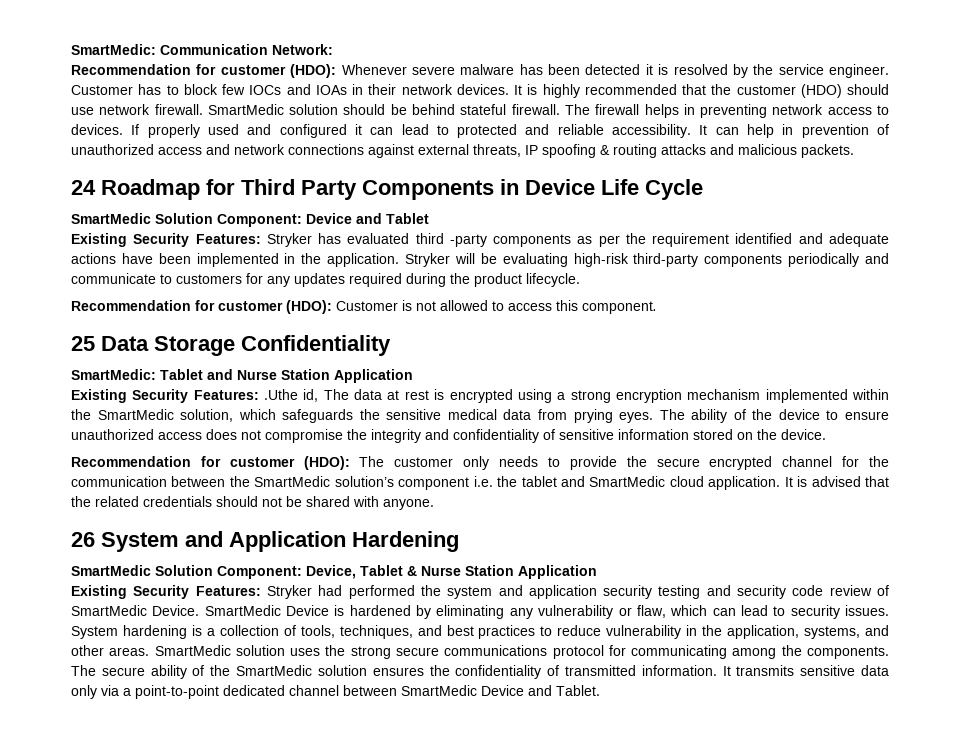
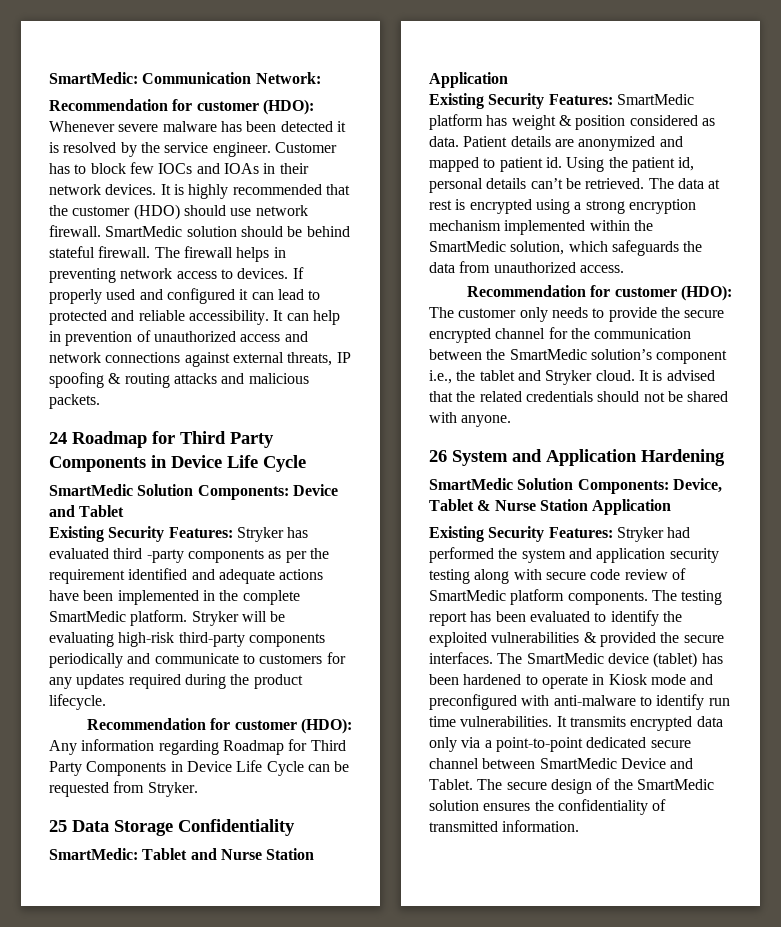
[217,214,302,227] Component: -> [197,485,289,500] Components:
[327,253,400,267] application. -> [242,590,300,605] [49,610,188,626] complete SmartMedic platform.
[336,300,657,314] Customer is not allowed to access this component. -> [49,739,346,755] [49,760,350,776] [49,781,198,797] Any information regarding Roadmap for Third Party Components in Device Life Cycle can be requested from Stryker.
[264,389,319,402] .Uthe id, -> [616,94,694,105] [429,114,715,130] [429,136,683,151] [429,157,695,172] [429,178,645,193] SmartMedic platform has weight & position considered as data. Patient details are anonymized and mapped to patient id. Using the patient id, personal details can’t be retrieved.
[386,409,889,423] [71,429,826,443] sensitive medical data from prying eyes. The ability of the device to ensure unauthorized access does not compromise the integrity and confidentiality of sensitive information stored on the device. -> [429,261,624,273] data from unauthorized access.
[473,476,493,487] i.e. -> [429,370,452,384] i.e.,
[589,476,781,490] SmartMedic cloud application. -> [545,370,635,385] Stryker cloud.
[217,566,302,579] Component: -> [577,479,669,494] Components:
[706,585,787,599] and security -> [474,569,586,584] along with secure
[152,605,890,619] [71,625,890,639] [71,645,890,659] Device. SmartMedic Device is hardened by eliminating any vulnerability or flaw, which can lead to security issues. System hardening is a collection of tools, techniques, and best practices to reduce vulnerability in the application, systems, and other areas. SmartMedic solution uses the strong secure communications protocol for communicating among the components. -> [510,589,723,605] [429,610,682,626] [429,632,724,647] [429,652,723,668] [429,674,714,689] [429,694,730,710] [429,716,723,731] [429,737,691,752] [429,758,694,769] [429,779,473,790] platform components. The testing report has been evaluated to identify the exploited vulnerabilities & provided the secure interfaces. The SmartMedic device (tablet) has been hardened to operate in Kiosk mode and preconfigured with anti-malware to identify run time vulnerabilities. It transmits encrypted data only via a point-to-point dedicated secure channel between SmartMedic Device and Tablet.
[150,665,187,679] ability -> [550,779,592,794] design
[722,665,889,676] [71,685,600,699] It transmits sensitive data only via a point-to-point dedicated channel between SmartMedic Device and Tablet. -> (580, 826) none

